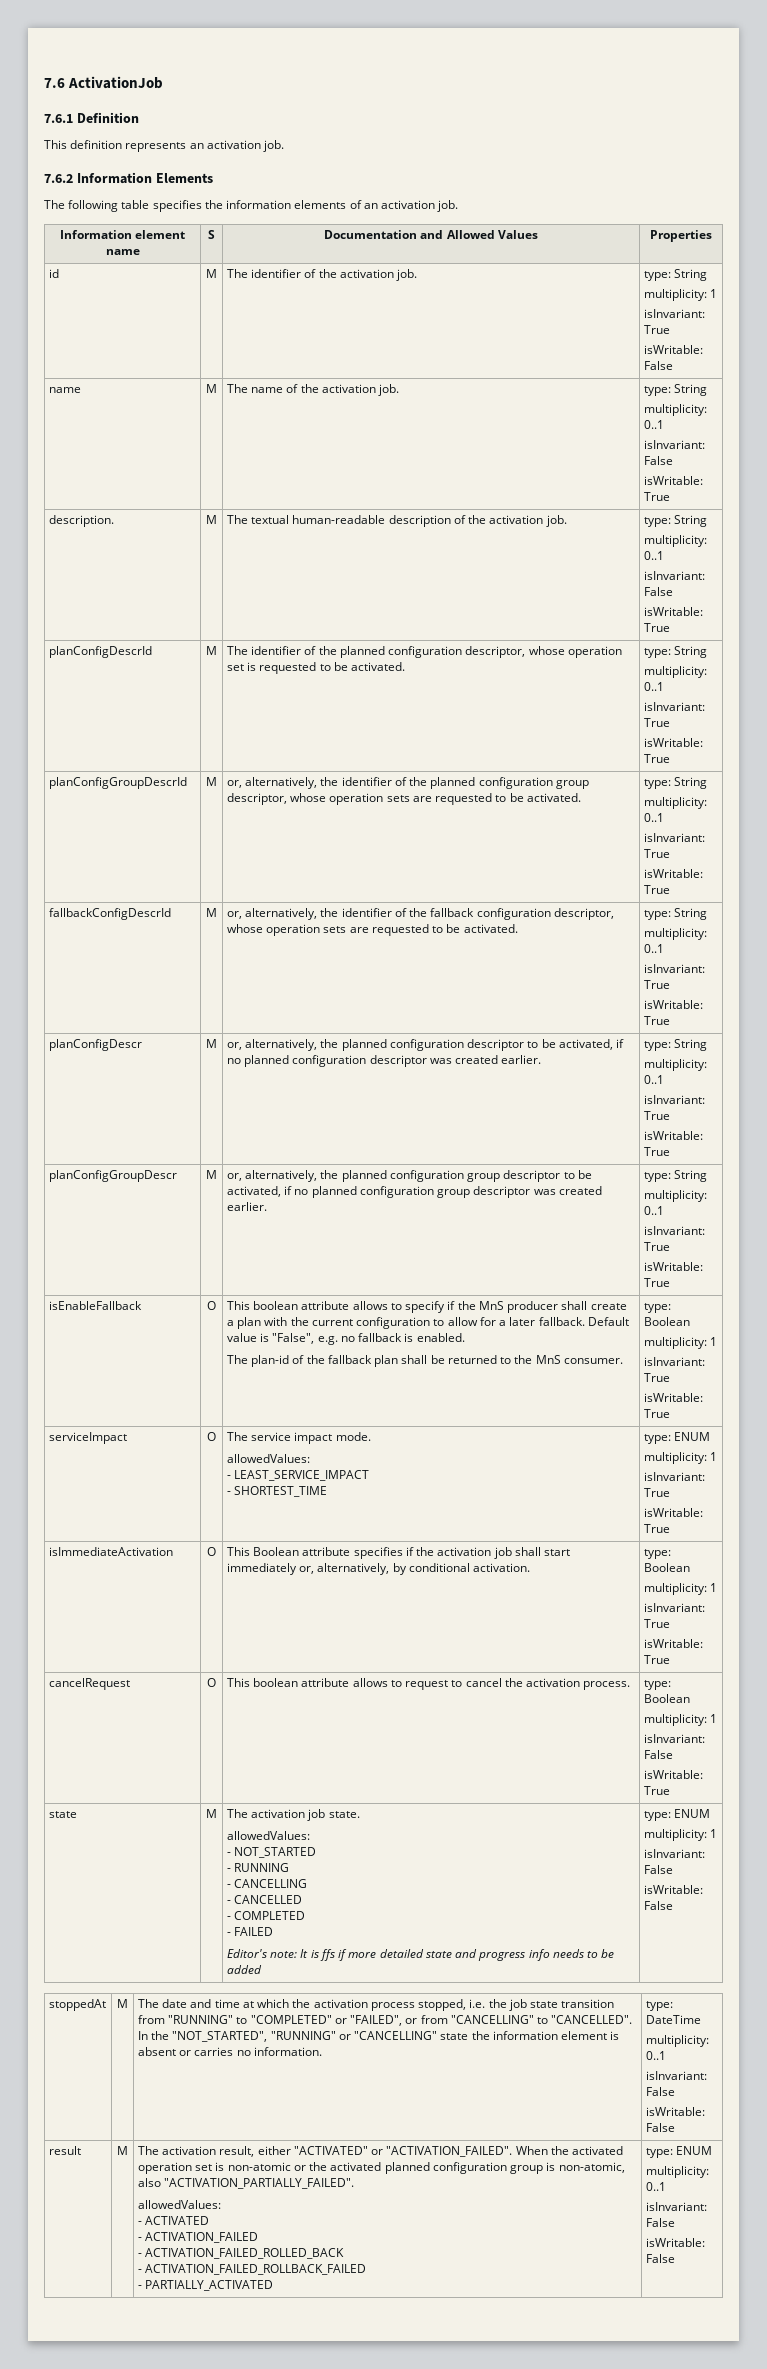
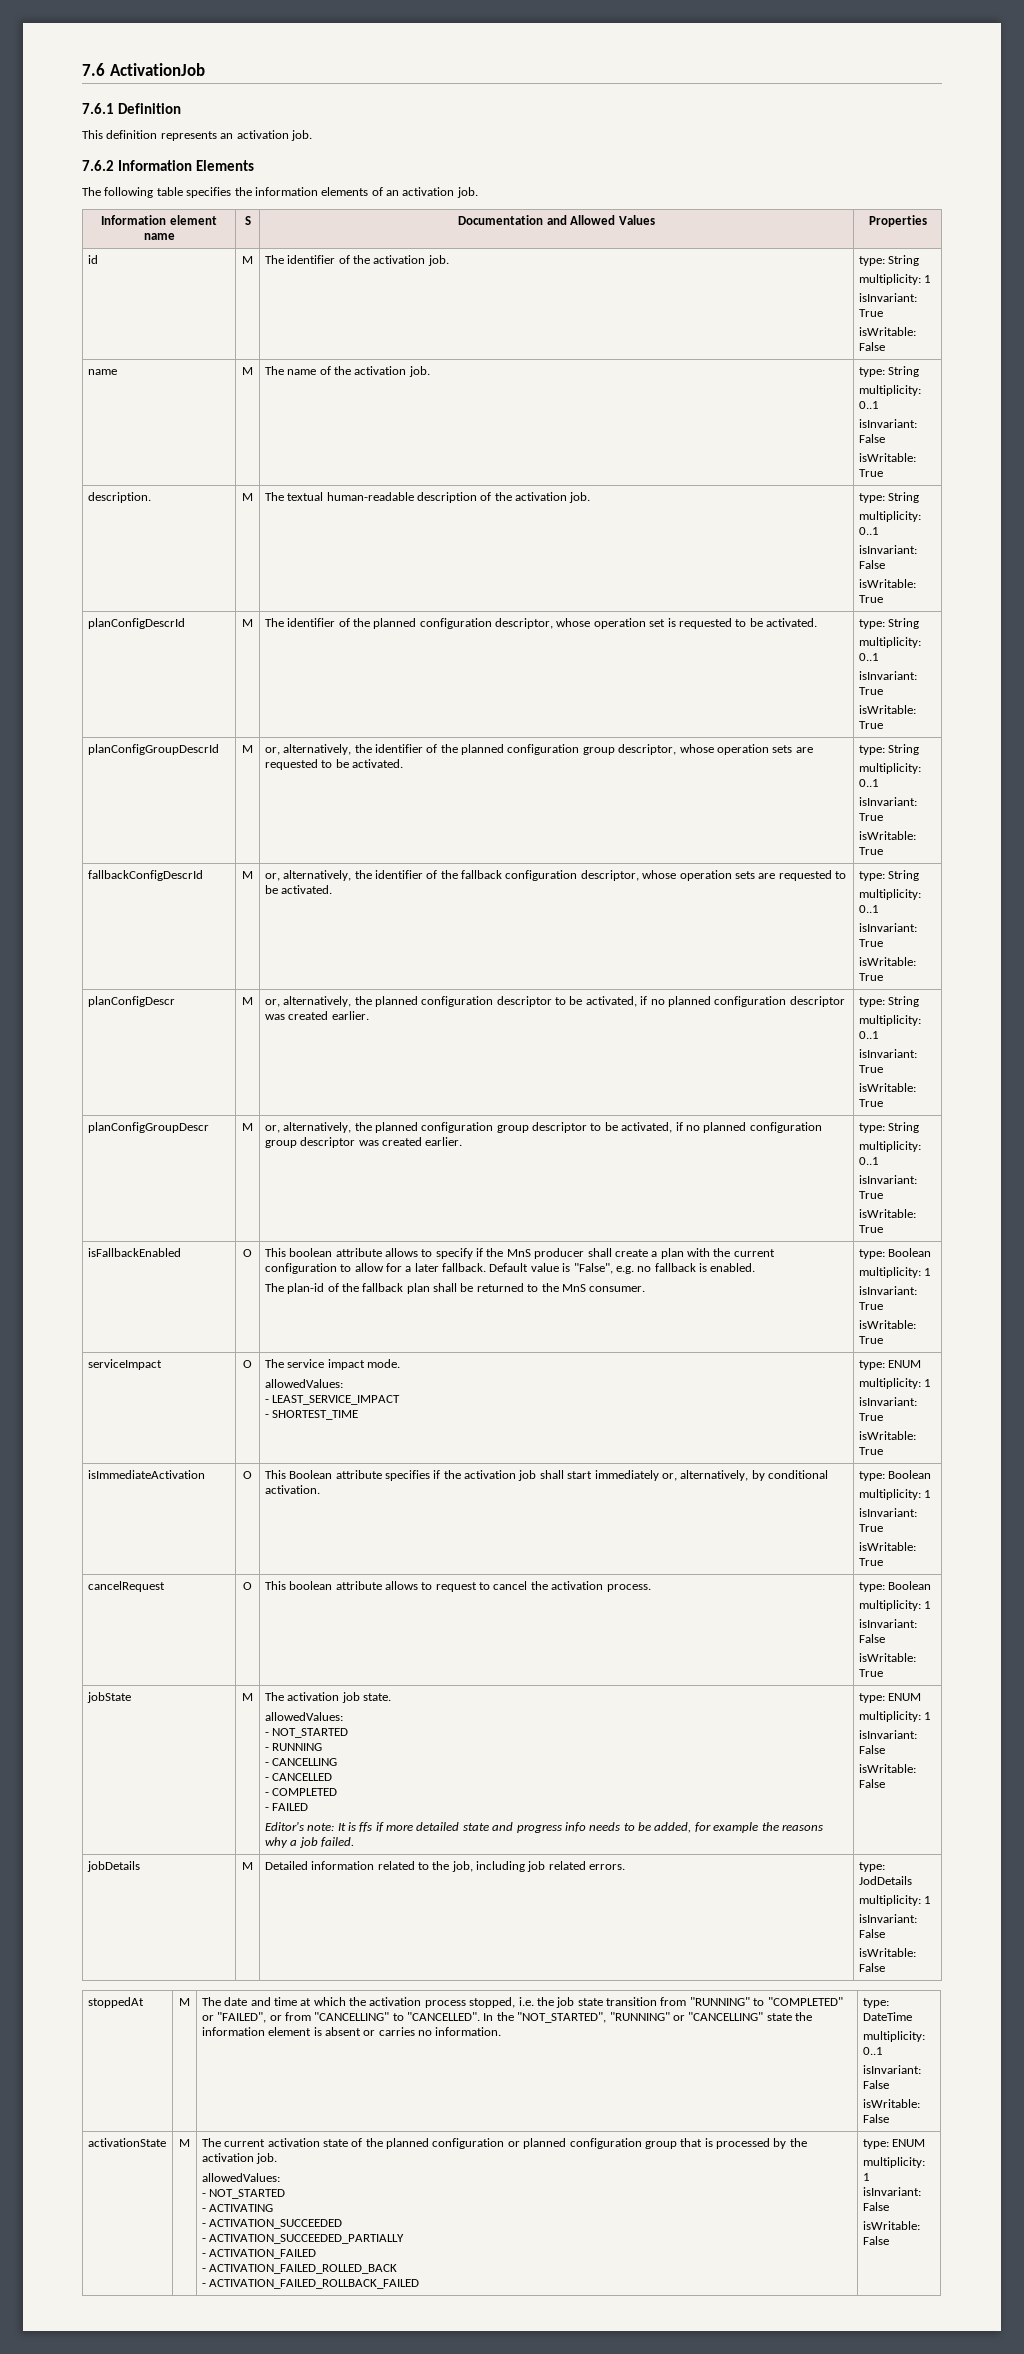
[48,1301,142,1310] isEnableFallback -> [87,1248,181,1257] isFallbackEnabled
[48,1811,77,1818] state -> [86,1692,131,1703] jobState
[226,1965,262,1974] [643,1809,711,1821] [643,1829,718,1841] [643,1849,705,1858] [643,1865,673,1874] [643,1885,703,1894] [643,1901,673,1910] added | type: ENUM // multiplicity: 1 // isInvariant: False // isWritable: False -> [654,1822,823,1833] [264,1837,354,1848] [858,1693,922,1703] [858,1711,932,1722] [858,1730,917,1739] [858,1745,885,1754] [858,1764,916,1773] [858,1779,885,1788] [86,1861,140,1872] [242,1862,253,1870] [264,1861,626,1872] [858,1862,885,1872] [858,1876,912,1885] [858,1895,932,1906] [858,1914,917,1923] [858,1929,885,1938] [858,1948,916,1957] [858,1963,885,1972] added, for example the reasons why a job failed. | type: ENUM // multiplicity: 1 // isInvariant: False // isWritable: False // jobDetails | M | Detailed information related to the job, including job related errors. | type: JodDetails // multiplicity: 1 // isInvariant: False // isWritable: False
[48,2146,81,2155] [117,2146,128,2155] [137,2146,624,2157] [137,2162,625,2174] [137,2178,355,2189] [137,2200,221,2209] [137,2216,210,2225] result | M | The activation result, either "ACTIVATED" or "ACTIVATION_FAILED". When the activated operation set is non-atomic or the activated planned configuration group is non-atomic, also "ACTIVATION_PARTIALLY_FAILED". // allowedValues: // - ACTIVATED -> [87,2138,166,2147] [179,2139,190,2147] [201,2138,807,2149] [201,2153,278,2164] [201,2173,280,2182] [201,2189,286,2199] [201,2204,274,2212] [201,2219,343,2229] [201,2234,405,2244] activationState | M | The current activation state of the planned configuration or planned configuration group that is processed by the activation job. // allowedValues: // - NOT_STARTED // - ACTIVATING // - ACTIVATION_SUCCEEDED // - ACTIVATION_SUCCEEDED_PARTIALLY
[137,2280,274,2291] [645,2146,713,2158] [645,2166,709,2178] [645,2182,666,2191] // - PARTIALLY_ACTIVATED | type: ENUM // multiplicity: 0..1 -> [862,2139,926,2149] [862,2157,925,2168] [862,2173,870,2181] | type: ENUM // multiplicity: 1

